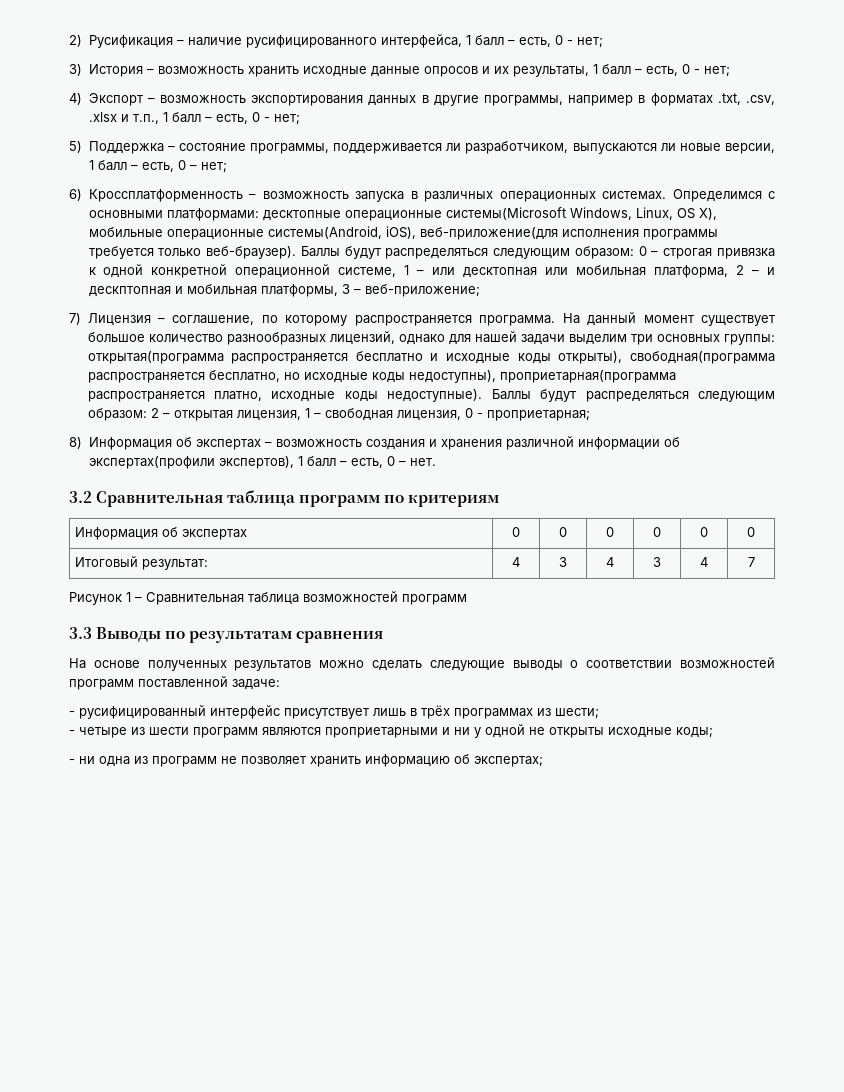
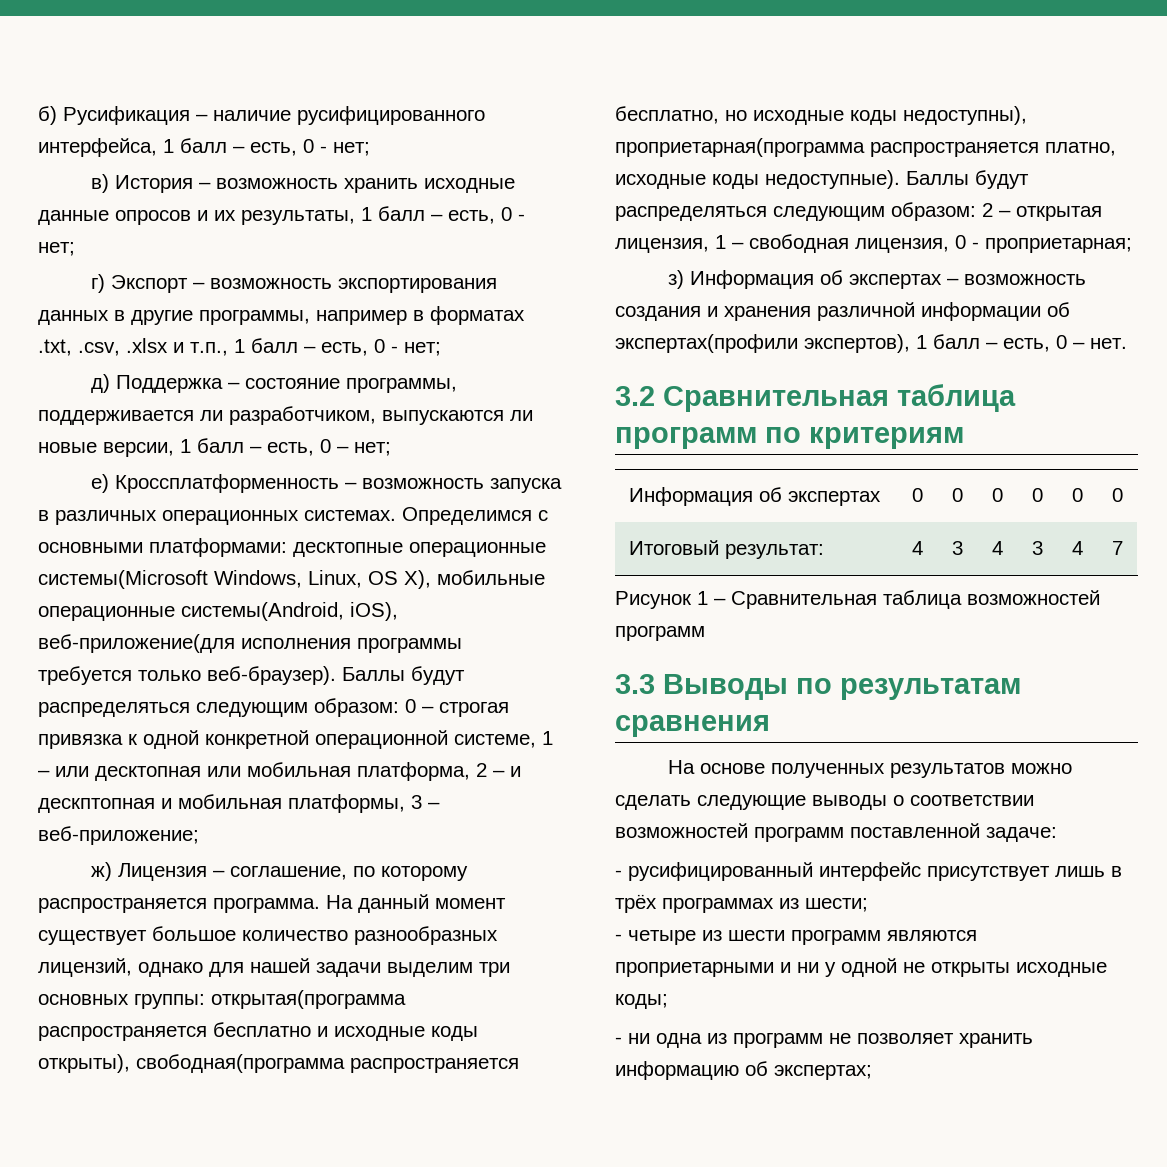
[69,35,82,47] 2) -> [38,106,57,125] б)
[69,64,82,76] 3) -> [90,174,109,193] в)
[69,93,82,105] 4) -> [90,274,105,293] г)
[69,141,82,153] 5) -> [90,374,110,393] д)
[69,189,82,201] 6) -> [90,474,109,493] е)
[69,313,81,325] 7) -> [90,862,112,881] ж)
[69,437,82,449] 8) -> [667,270,684,289] з)

